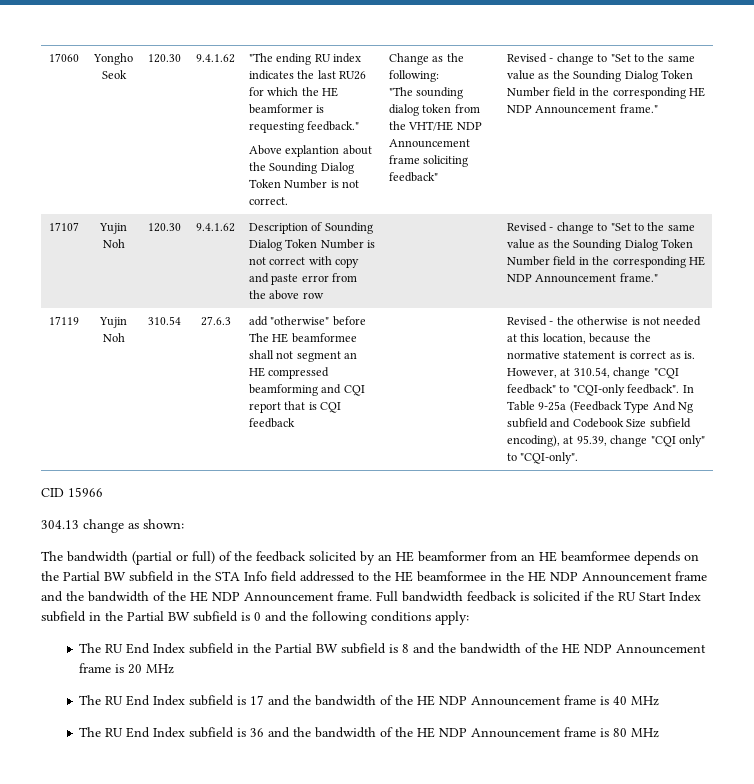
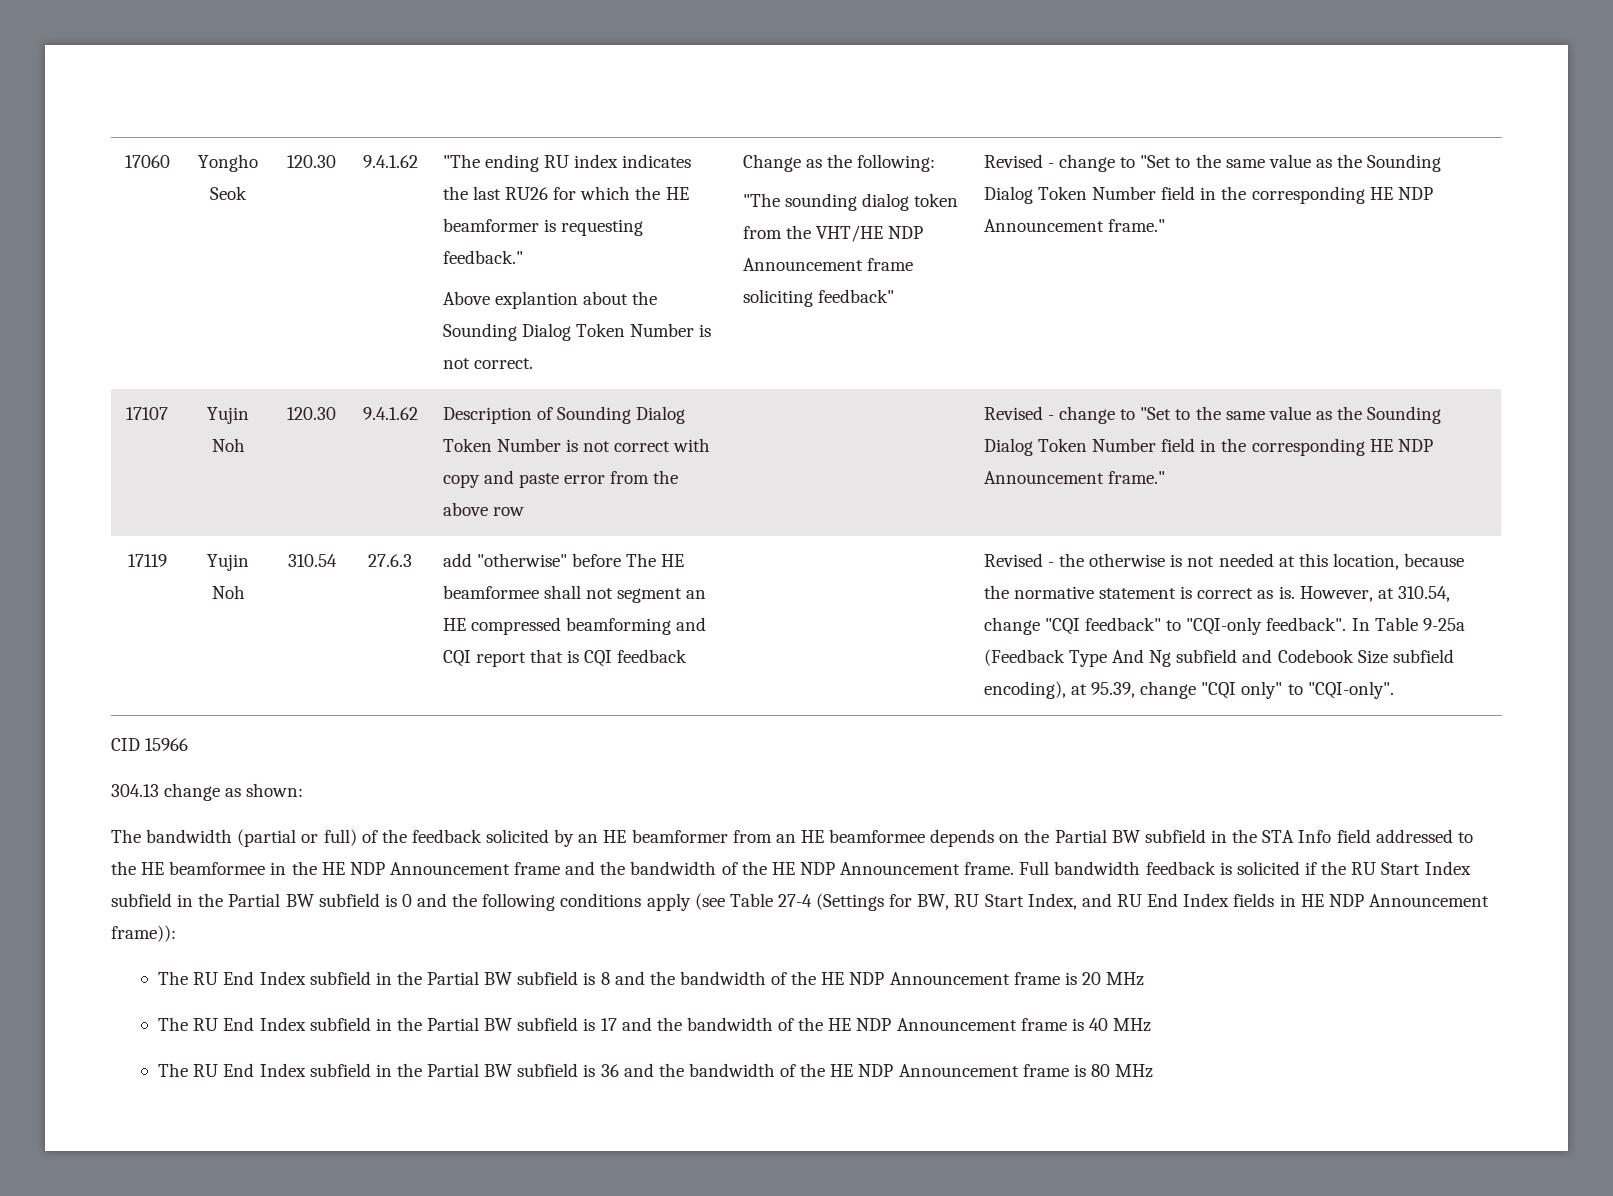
[435,611,469,625] apply: -> [646,893,1489,911] [111,925,176,942] apply (see Table 27-4 (Settings for BW, RU Start Index, and RU End Index fields in HE NDP Announcement frame)):
(235, 700) none -> [375,1017,579,1031] in the Partial BW subfield
(235, 732) none -> [375,1063,579,1077] in the Partial BW subfield

